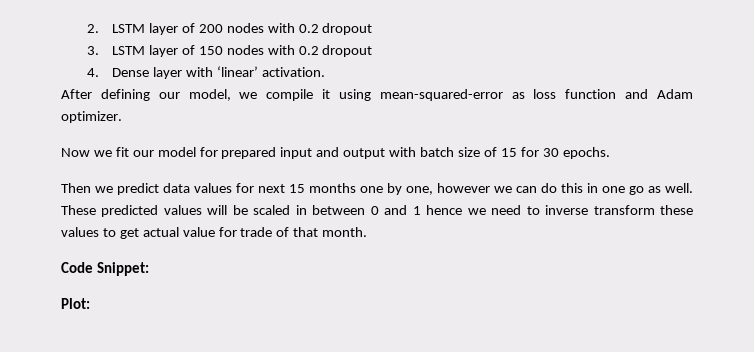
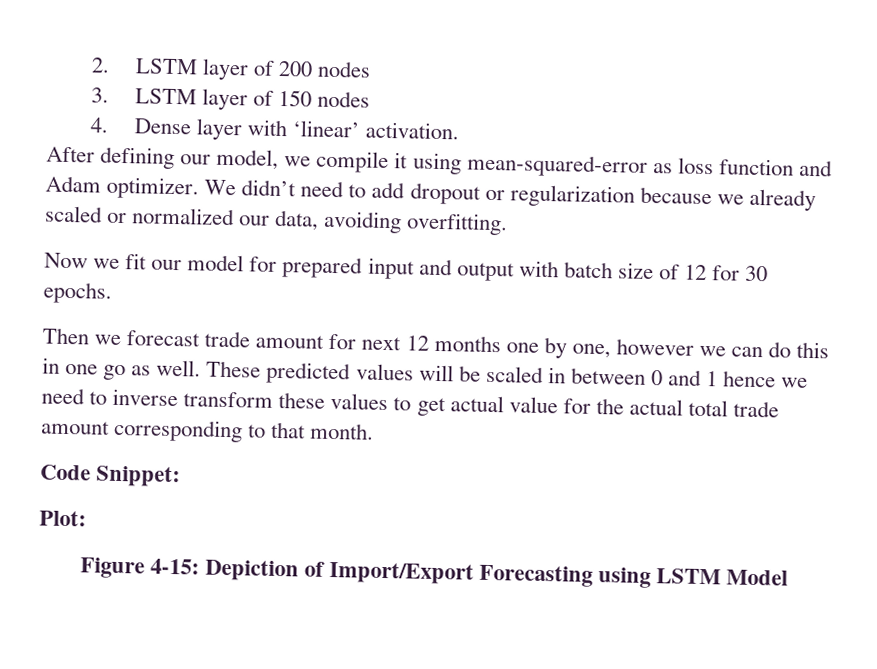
[267,23,373,35] with 0.2 dropout -> (372, 69) none
[267,45,373,57] with 0.2 dropout -> (371, 99) none
(122, 117) none -> [204,179,816,212] [45,205,509,236] We didn’t need to add dropout or regularization because we already scaled or normalized our data, avoiding overfitting.
[500,148,517,157] 15 -> [684,264,708,281] 12
[117,183,232,195] predict data values -> [126,330,325,349] forecast trade amount
[289,184,305,193] 15 -> [405,335,429,351] 12
[240,227,290,237] trade of -> [595,397,780,418] [41,418,267,443] the actual total trade amount corresponding to
(90, 303) none -> [79,557,789,589] // Figure 4-15: Depiction of Import/Export Forecasting using LSTM Model

